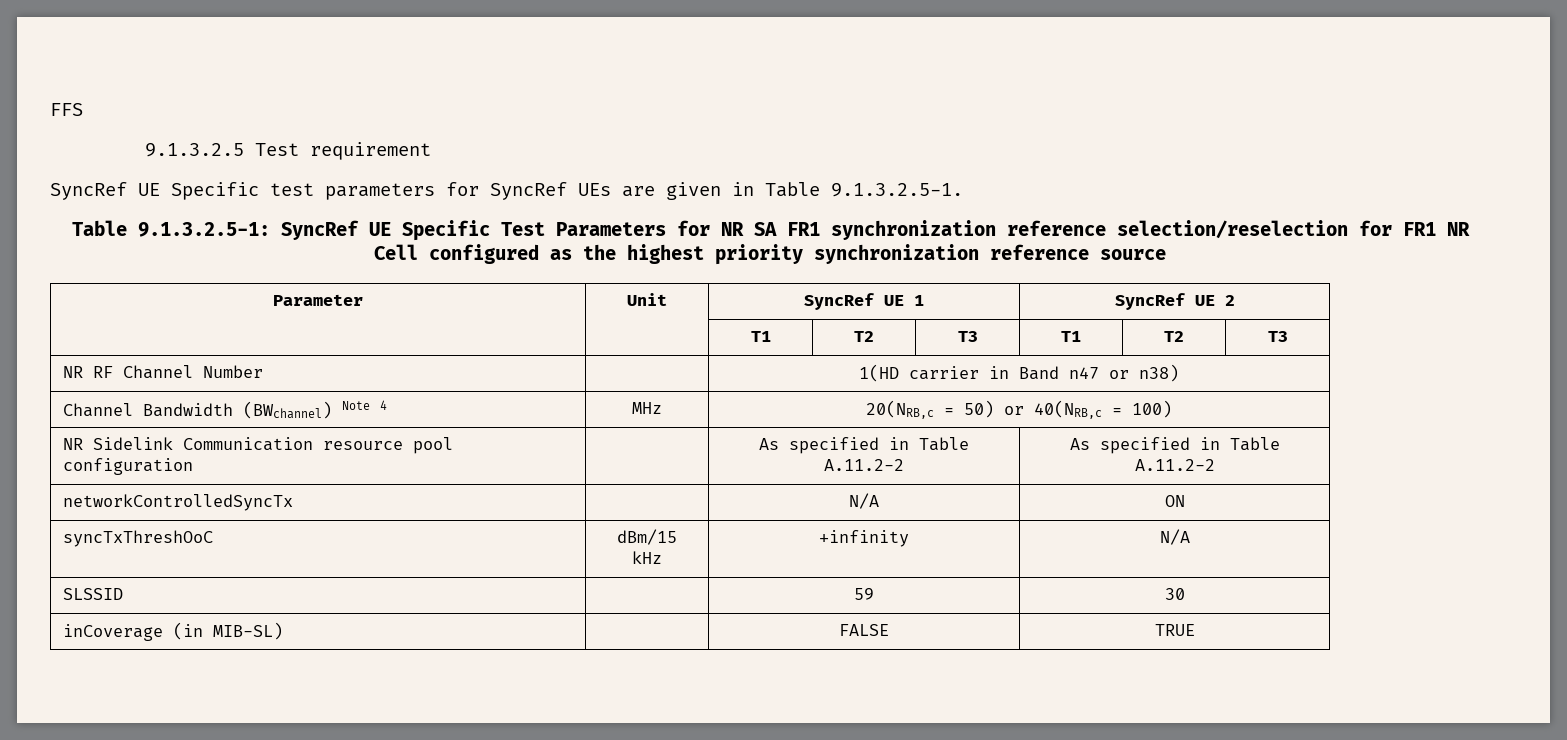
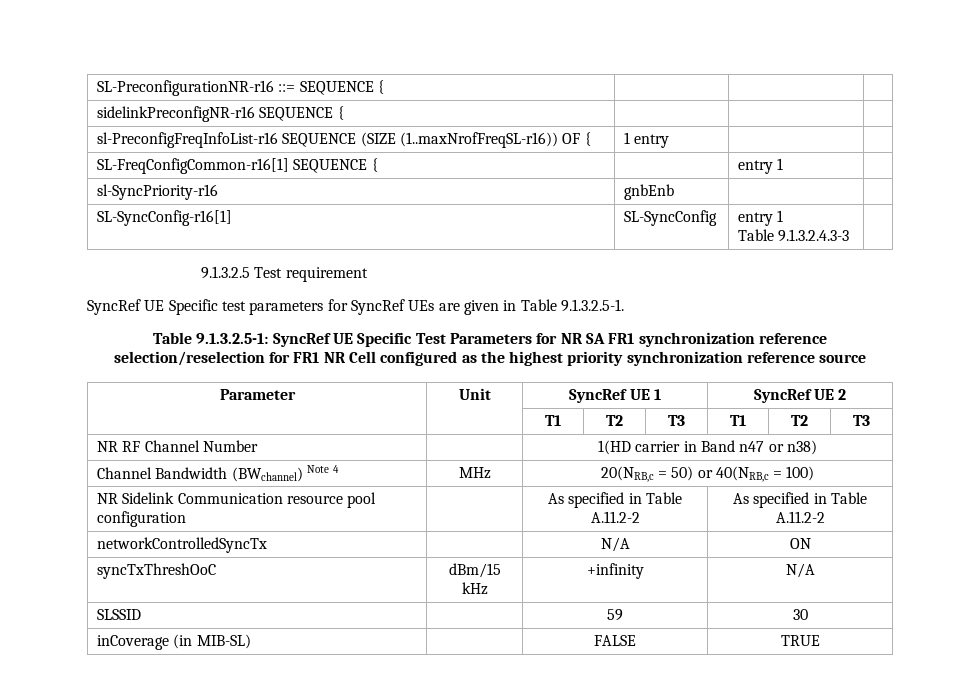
[50,103,83,116] FFS -> [96,80,384,96] [96,106,344,122] [96,132,591,148] [623,132,670,148] [96,158,378,174] [737,158,784,174] [96,184,218,200] [623,184,674,200] [96,210,232,226] [623,210,717,226] [737,210,784,226] [737,229,850,242] SL-PreconfigurationNR-r16 ::= SEQUENCE { | | | // sidelinkPreconfigNR-r16 SEQUENCE { | | | // sl-PreconfigFreqInfoList-r16 SEQUENCE (SIZE (1..maxNrofFreqSL-r16)) OF { | 1 entry | | // SL-FreqConfigCommon-r16[1] SEQUENCE { | | entry 1 | // sl-SyncPriority-r16 | gnbEnb | | // SL-SyncConfig-r16[1] | SL-SyncConfig | entry 1 // Table 9.1.3.2.4.3-3 |

